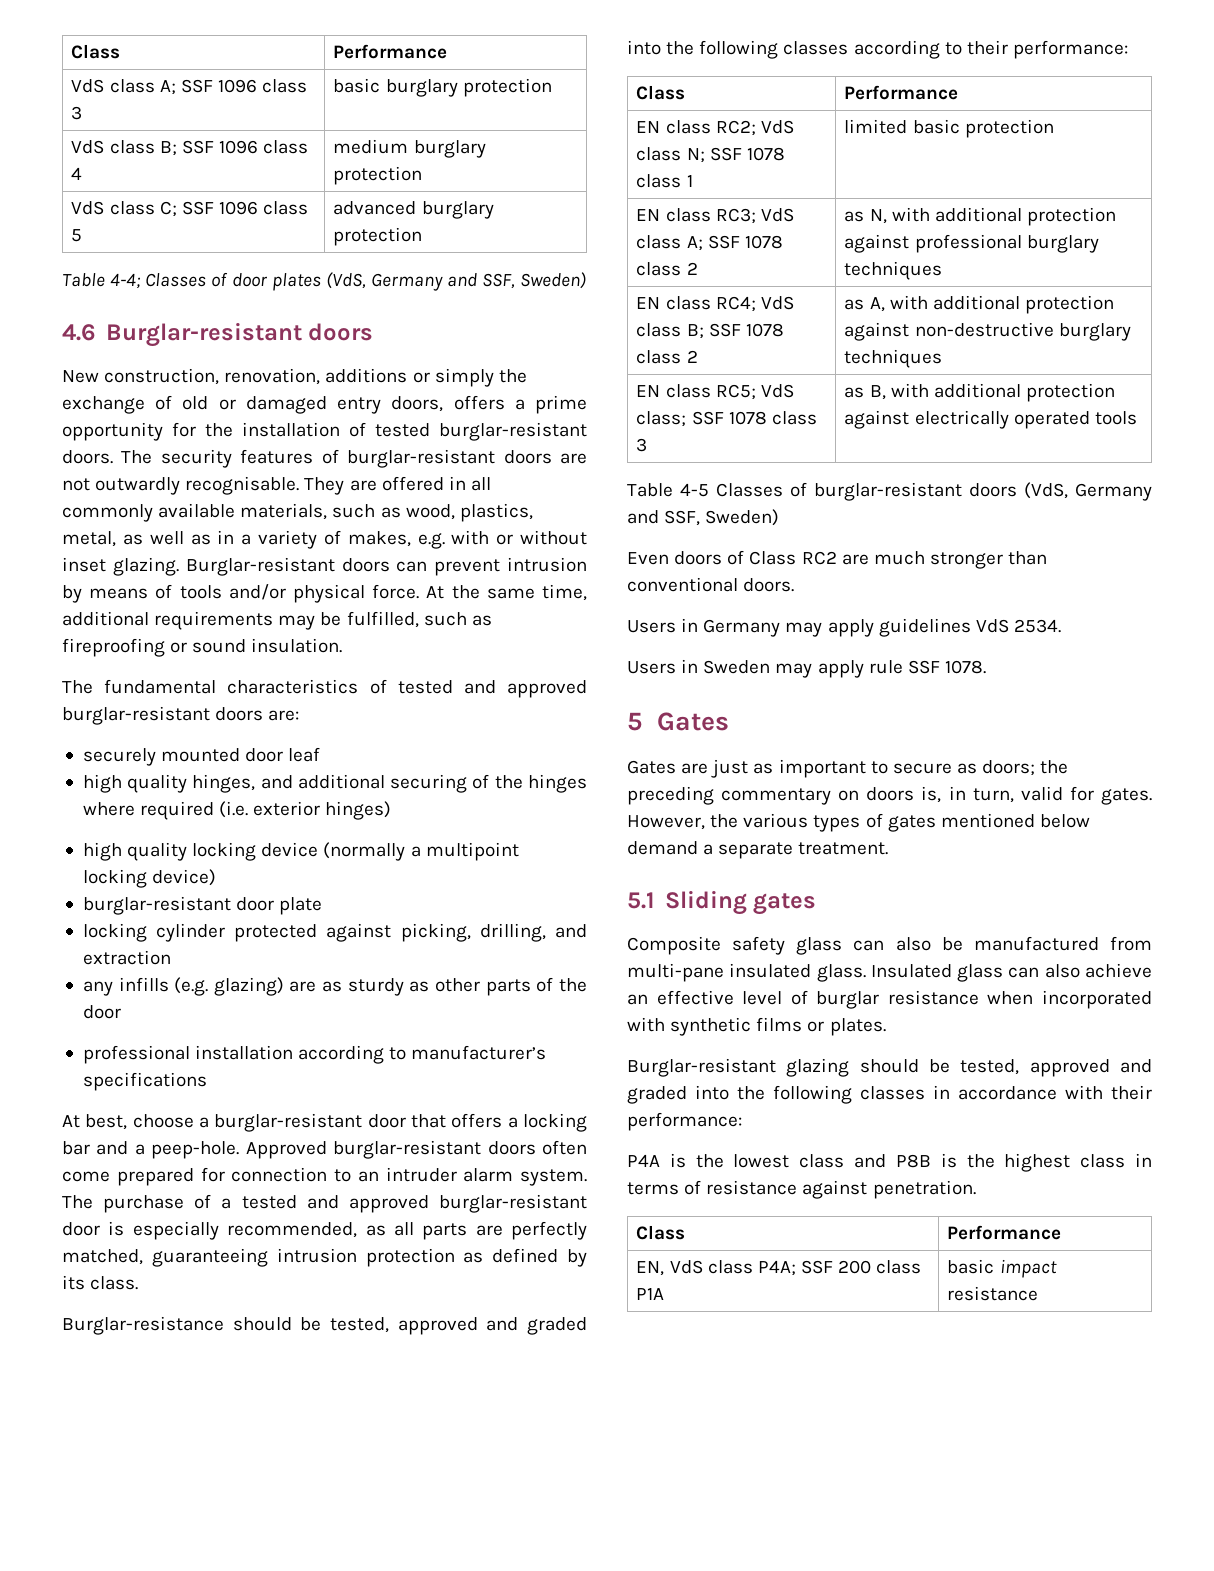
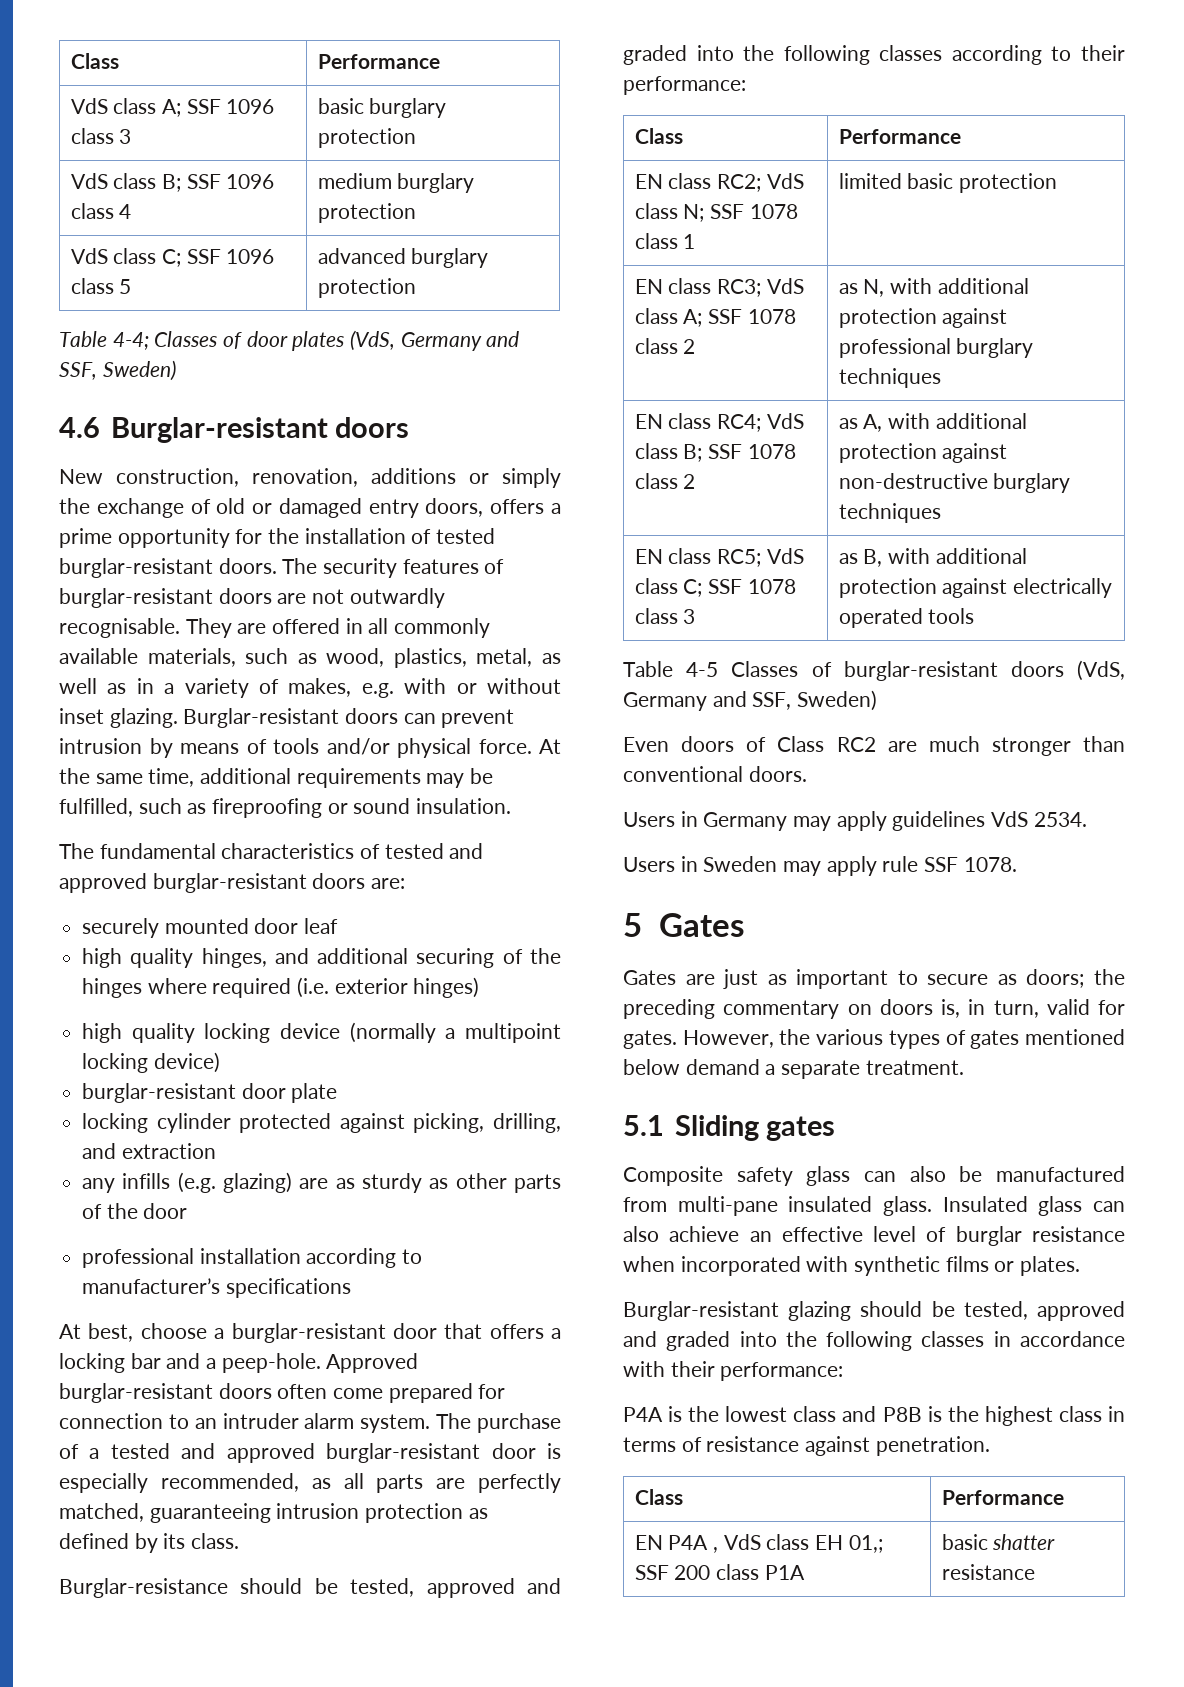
[636,411,687,427] class; -> [634,578,703,597] class C;
[636,1260,796,1276] EN, VdS class P4A; -> [634,1534,883,1553] EN P4A , VdS class EH 01,;
[999,1259,1057,1278] impact -> [992,1534,1056,1550] shatter

